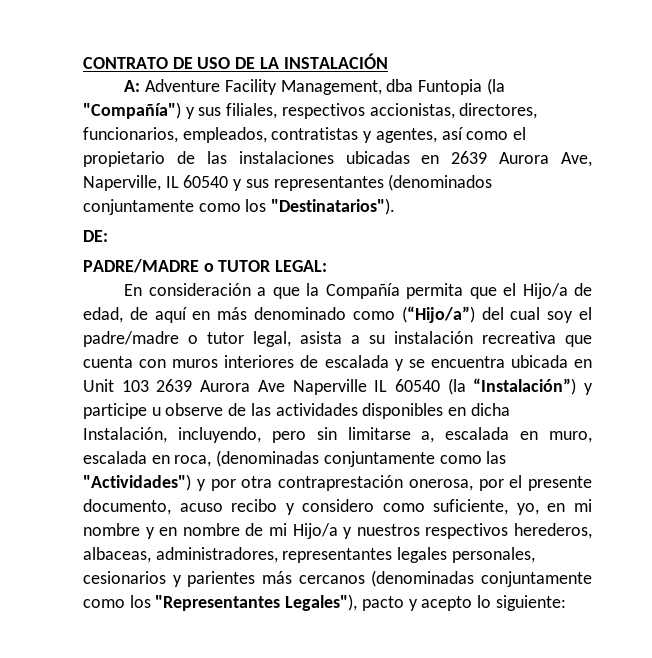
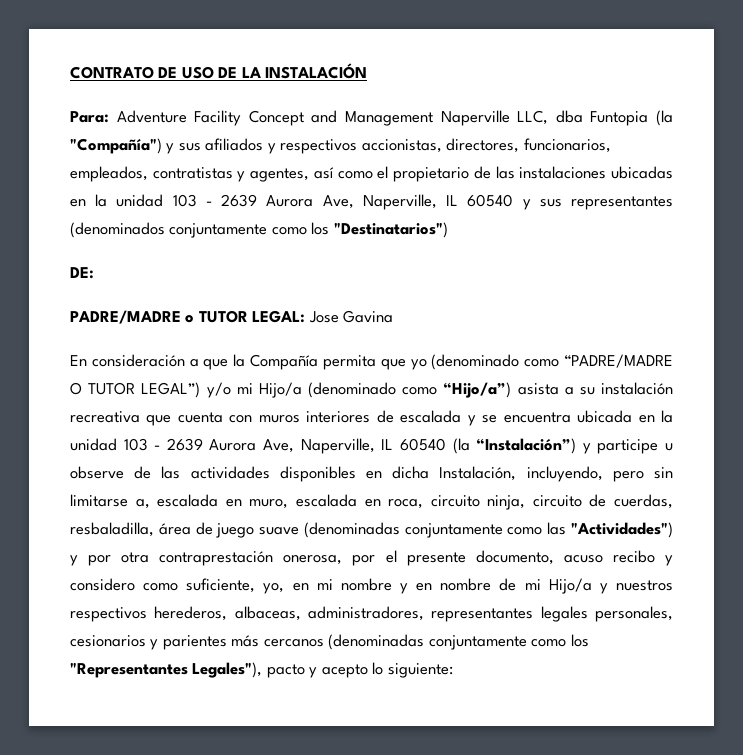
[124,80,141,92] A: -> [70,111,109,123] Para:
[280,80,382,95] Management, -> [248,110,549,126] Concept and Management Naperville LLC,
[226,103,278,119] filiales, -> [205,138,276,154] afiliados y
(440, 159) none -> [95,194,212,207] la unidad 103 -
[271,198,396,215] "Destinatarios"). -> [333,222,448,238] "Destinatarios")
(328, 266) none -> [308,310,394,323] Jose Gavina
[503,283,592,299] [83,306,592,323] [83,331,291,347] el Hijo/a de edad, de aquí en más denominado como (“Hijo/a”) del cual soy el padre/madre o tutor legal, -> [410,354,673,370] [70,382,512,398] yo (denominado como “PADRE/MADRE O TUTOR LEGAL”) y/o mi Hijo/a (denominado como “Hijo/a”)
[83,379,367,395] Unit 103 2639 Aurora Ave Naperville -> [660,410,673,423] [70,438,375,454] la unidad 103 - 2639 Aurora Ave, Naperville,
(212, 461) none -> [430,494,673,510] [70,522,300,538] circuito ninja, circuito de cuerdas, resbaladilla, área de juego suave

